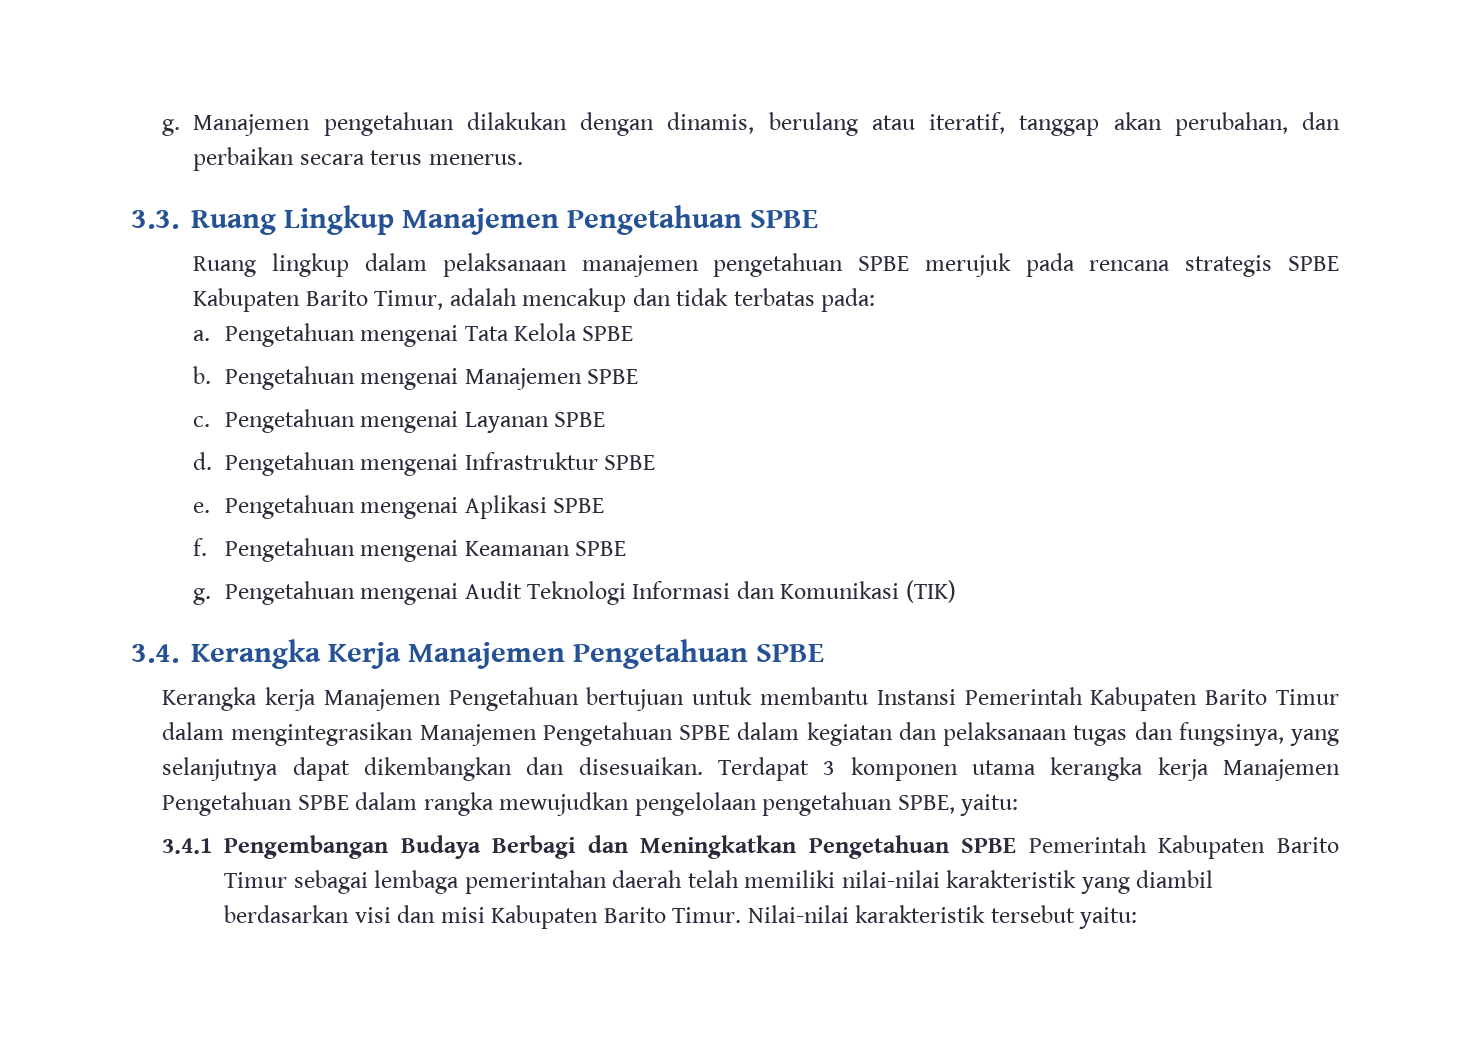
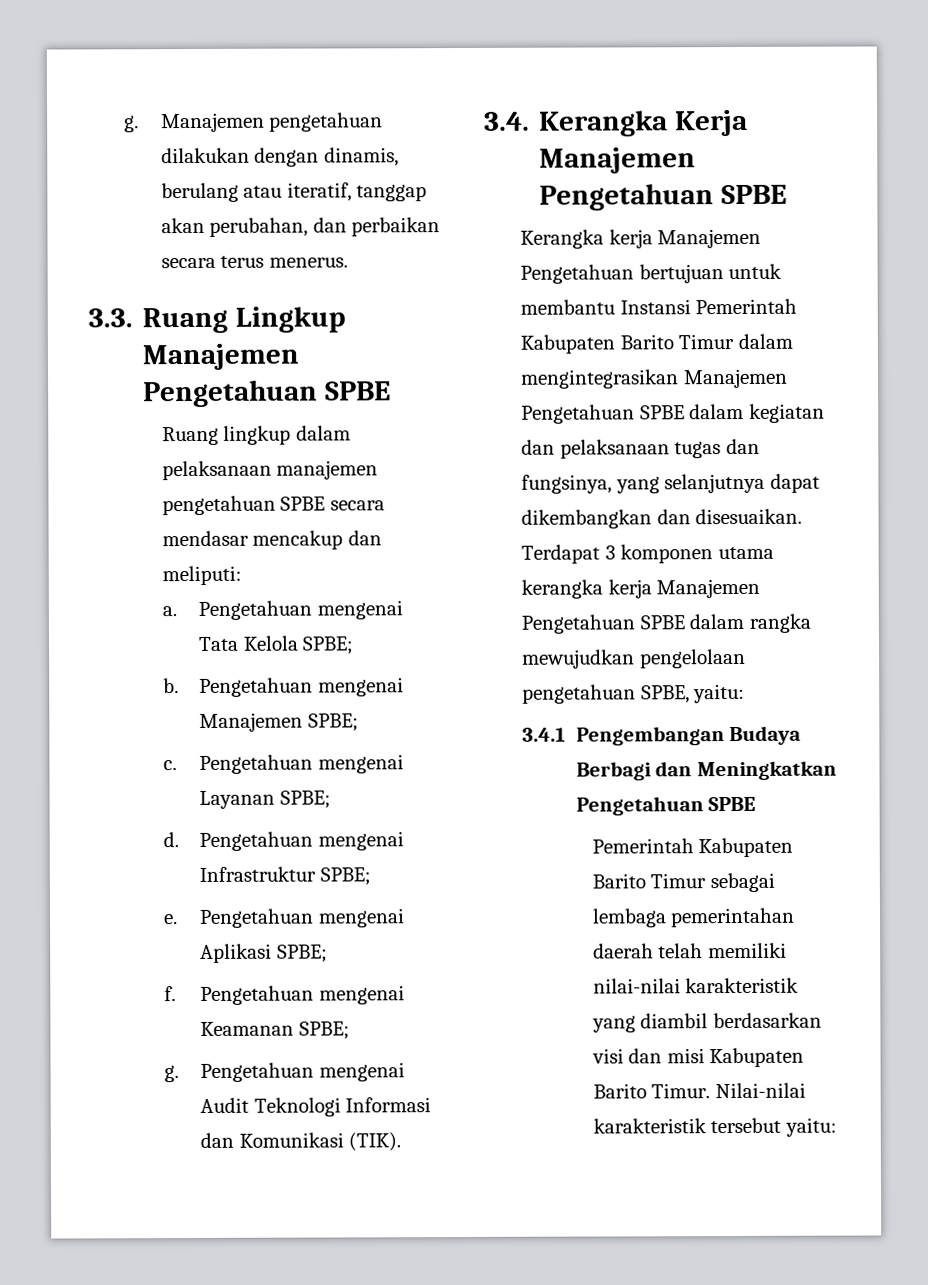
[924,253,1339,277] [193,288,876,312] merujuk pada rencana strategis SPBE Kabupaten Barito Timur, adalah mencakup dan tidak terbatas pada: -> [329,500,385,511] [161,530,382,550] [161,565,242,586] secara mendasar mencakup dan meliputi:
[582,326,634,341] SPBE -> [302,636,355,655] SPBE;
[586,369,638,384] SPBE -> [307,713,359,732] SPBE;
[553,412,605,427] SPBE -> [279,790,331,809] SPBE;
[603,455,655,470] SPBE -> [319,867,371,886] SPBE;
[552,498,604,513] SPBE -> [276,944,328,963] SPBE;
[574,541,626,556] SPBE -> [298,1021,350,1040] SPBE;
[905,580,956,603] (TIK) -> [348,1132,402,1152] (TIK).
(1017, 845) none -> (757, 804) //

